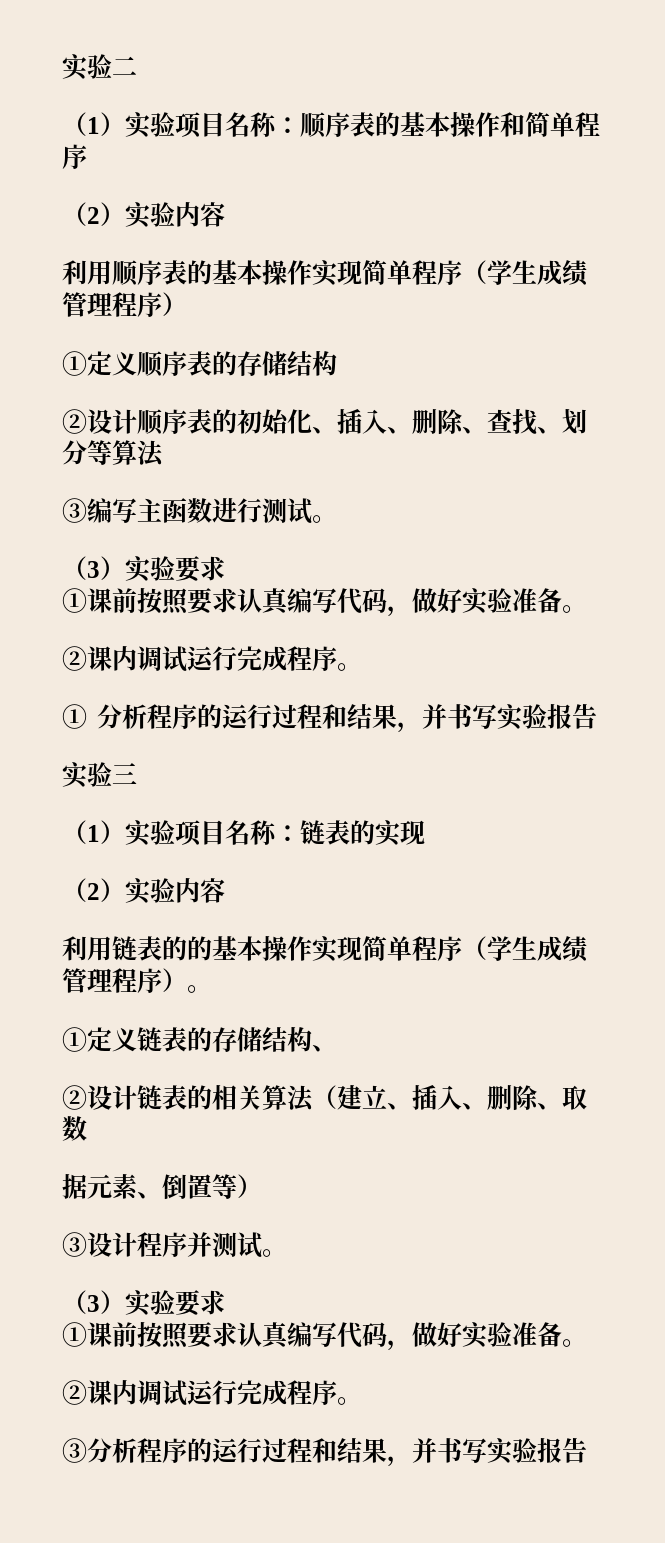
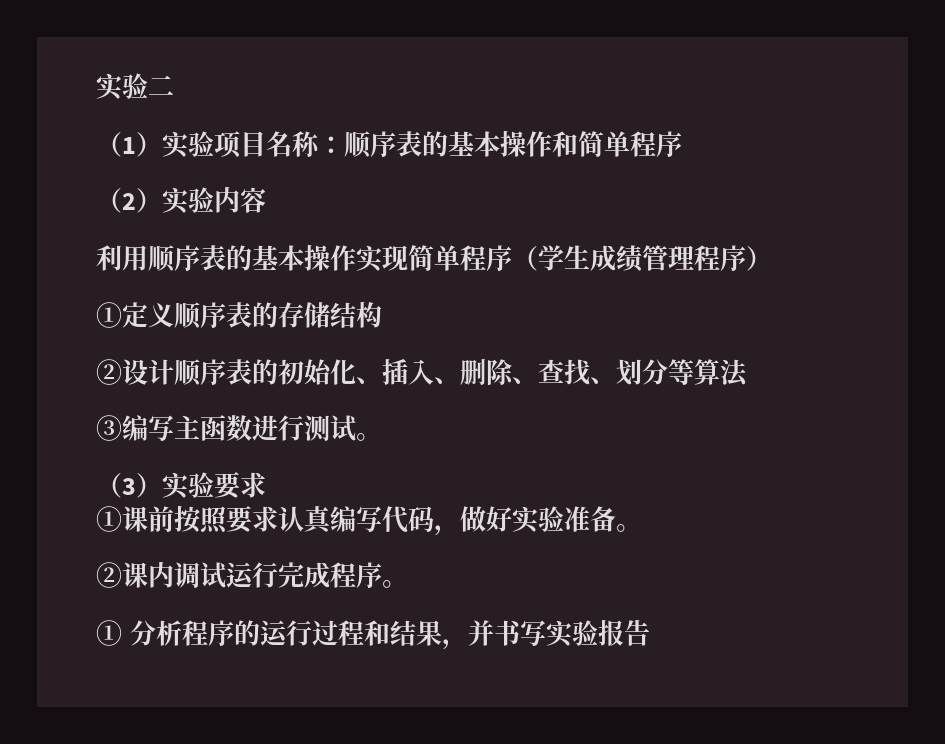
[62,762,137,788] [62,820,425,846] [62,878,225,904] [62,936,588,962] [62,968,212,993] [62,1026,337,1052] [62,1084,587,1112] [62,1116,87,1141] [62,1174,262,1200] [62,1232,287,1258] [62,1290,225,1316] [62,1322,587,1351] [62,1380,362,1406] [62,1438,587,1467] // 实验三 // （1）实验项目名称：链表的实现 // （2）实验内容 // 利用链表的的基本操作实现简单程序（学生成绩管理程序）。 // ①定义链表的存储结构、 // ②设计链表的相关算法（建立、插入、删除、取数 // 据元素、倒置等） // ③设计程序并测试。 // （3）实验要求 // ①课前按照要求认真编写代码，做好实验准备。 // ②课内调试运行完成程序。 // ③分析程序的运行过程和结果，并书写实验报告 -> (650, 632) none

